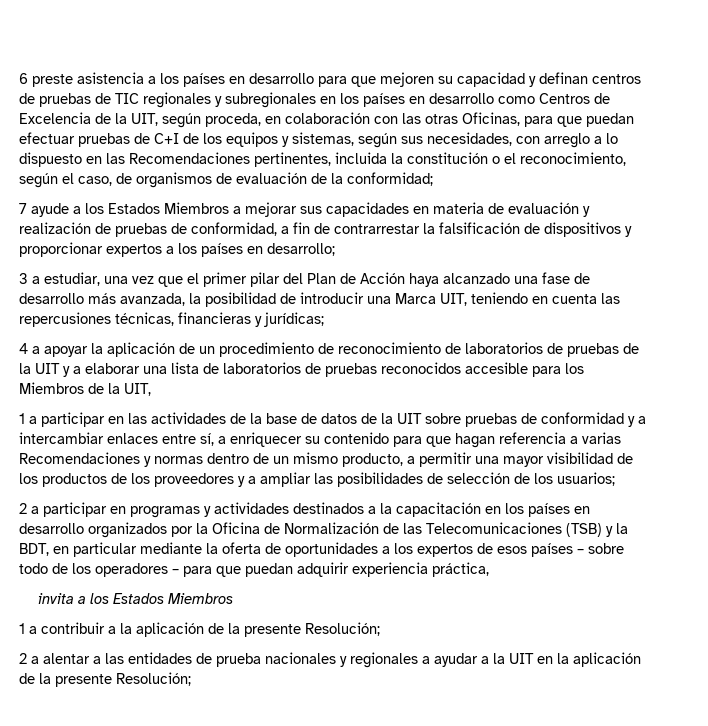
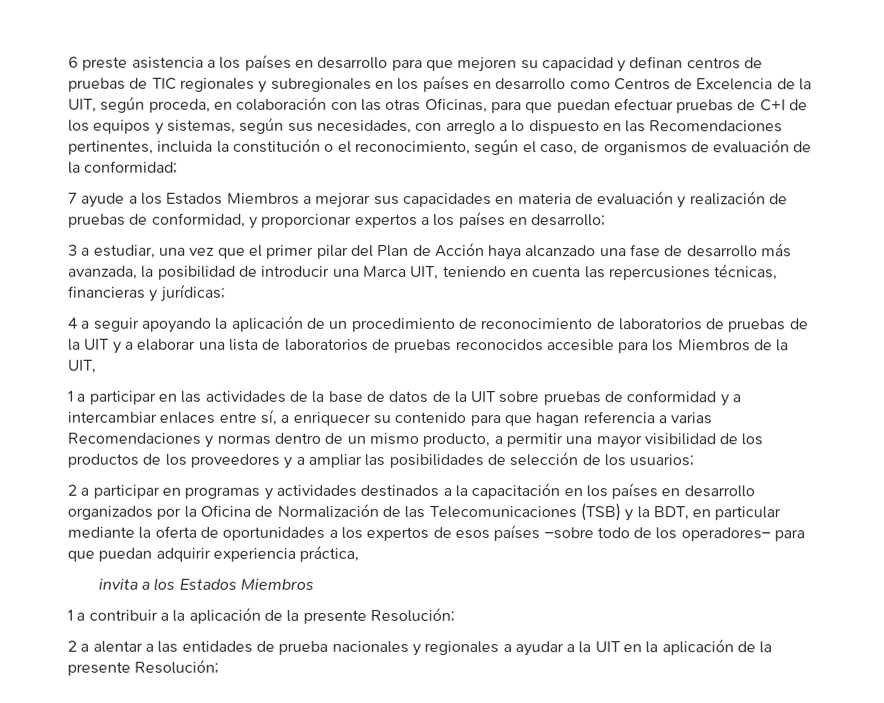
[281,222,621,237] a fin de contrarrestar la falsificación de dispositivos -> (246, 220) none
[44,346,88,357] apoyar -> [93,317,212,333] seguir apoyando
[577,543,624,554] – sobre -> [543,527,594,540] –sobre
[95,563,179,577] operadores – -> [680,527,771,542] operadores–

